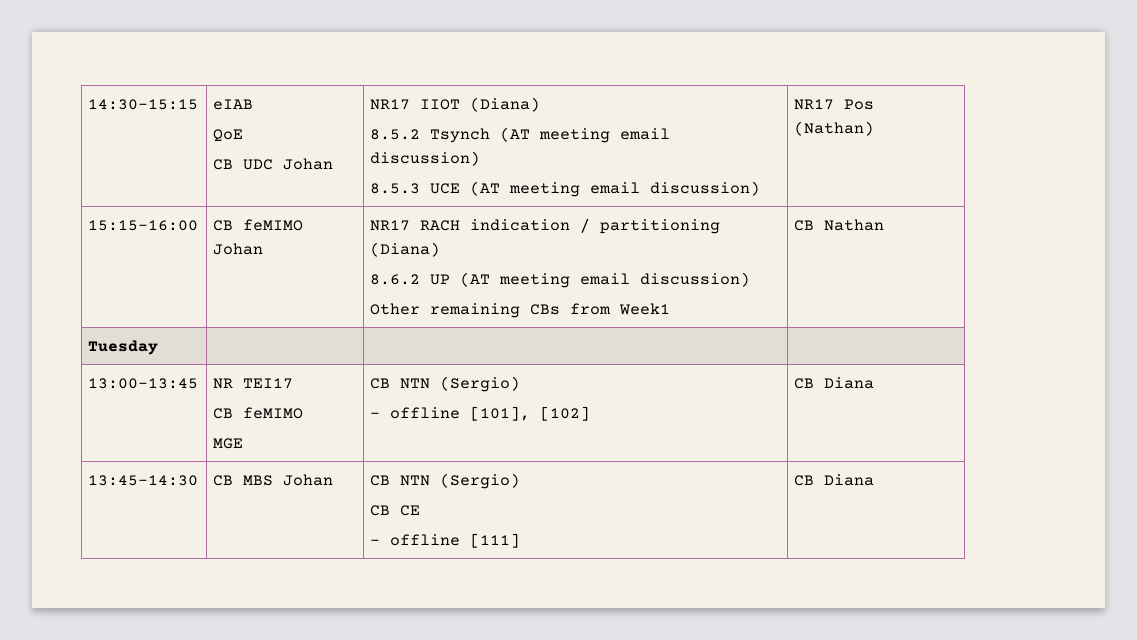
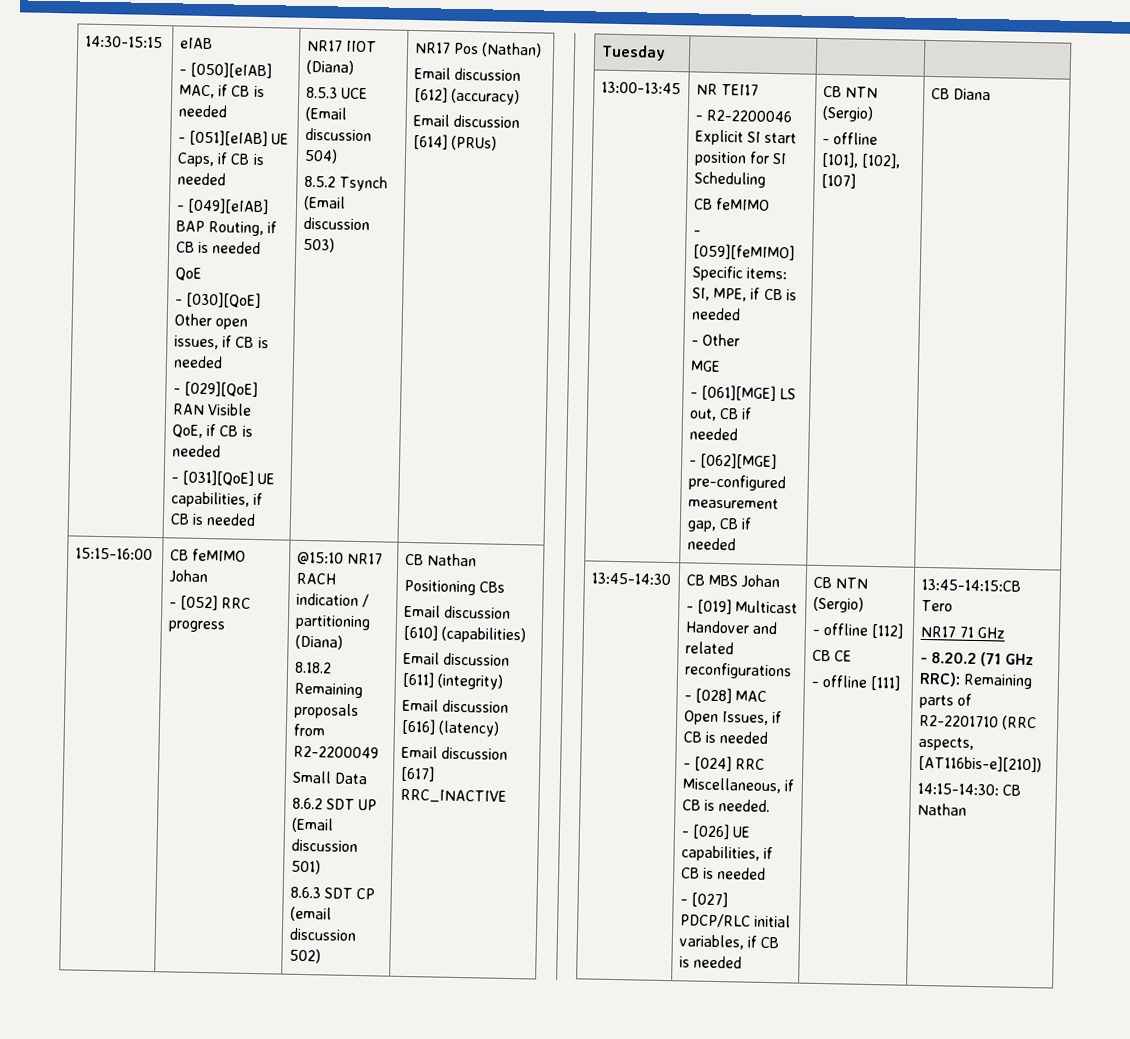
[213,129,244,142] [213,158,334,170] [370,97,541,112] [370,127,671,143] [370,151,481,166] [370,181,761,197] [794,99,875,110] [794,121,875,136] QoE // CB UDC Johan | NR17 IIOT (Diana) // 8.5.2 Tsynch (AT meeting email discussion) // 8.5.3 UCE (AT meeting email discussion) | NR17 Pos (Nathan) -> [178,61,273,79] [178,84,265,99] [177,104,227,118] [177,129,290,147] [176,152,265,168] [176,172,226,186] [175,197,270,215] [175,220,278,237] [175,241,262,255] [174,267,202,281] [174,291,262,309] [173,313,249,330] [173,335,269,350] [172,355,223,369] [172,380,259,398] [171,403,253,416] [171,424,253,438] [171,444,221,458] [170,469,276,486] [170,491,264,508] [169,513,257,527] [306,39,378,53] [305,59,354,75] [305,86,369,100] [304,106,347,122] [304,127,372,142] [303,148,338,164] [303,175,389,192] [302,195,346,211] [302,216,370,231] [302,237,335,253] [414,41,543,58] [413,66,522,82] [413,86,521,106] [412,113,521,129] [412,133,498,151] - [050][eIAB] MAC, if CB is needed // - [051][eIAB] UE Caps, if CB is needed // - [049][eIAB] BAP Routing, if CB is needed // QoE // - [030][QoE] Other open issues, if CB is needed // - [029][QoE] RAN Visible QoE, if CB is needed // - [031][QoE] UE capabilities, if CB is needed | NR17 IIOT (Diana) // 8.5.3 UCE (Email discussion 504) // 8.5.2 Tsynch (Email discussion 503) | NR17 Pos (Nathan) // Email discussion [612] (accuracy) // Email discussion [614] (PRUs)
(264, 249) | -> [168,594,252,611] [167,620,225,633] [296,551,344,566] // - [052] RRC progress | @15:10
[370,272,751,288] [370,303,671,318] [794,219,885,231] [88,340,159,355] [88,378,199,389] [213,378,294,389] [213,407,304,419] [213,438,244,449] 8.6.2 UP (AT meeting email discussion) // Other remaining CBs from Week1 | CB Nathan // Tuesday | | | // 13:00-13:45 | NR TEI17 // CB feMIMO // MGE -> [293,661,332,674] [293,682,363,699] [293,702,359,720] [292,723,325,737] [292,745,379,759] [291,770,369,785] [291,797,378,811] [290,817,334,833] [290,838,358,853] [290,859,321,875] [289,886,376,900] [289,906,332,922] [288,927,357,942] [288,948,321,964] [404,553,478,567] [403,579,506,596] [403,604,512,619] [402,624,527,644] [402,651,511,666] [401,671,504,690] [401,698,510,713] [400,718,501,737] [400,745,509,760] [399,765,435,782] [399,788,507,804] [600,44,666,61] [600,81,681,95] [695,83,760,96] [694,109,793,123] [694,129,798,146] [693,151,788,167] [693,171,766,188] [693,197,771,211] [692,230,701,236] [692,243,795,261] [691,265,788,282] [691,287,797,302] [690,307,741,321] [690,333,741,347] [689,360,721,372] [689,384,797,402] [688,407,753,421] [688,427,738,441] [688,452,778,470] [687,474,786,492] [687,497,779,510] [686,517,753,532] [686,537,736,551] 8.18.2 Remaining proposals from R2-2200049 // Small Data // 8.6.2 SDT UP (Email discussion 501) // 8.6.3 SDT CP (email discussion 502) | CB Nathan // Positioning CBs // Email discussion [610] (capabilities) // Email discussion [611] (integrity) // Email discussion [616] (latency) // Email discussion [617] RRC_INACTIVE // Tuesday | | | // 13:00-13:45 | NR TEI17 // - R2-2200046 Explicit SI start position for SI Scheduling // CB feMIMO // - [059][feMIMO] Specific items: SI, MPE, if CB is needed // - Other // MGE // - [061][MGE] LS out, CB if needed // - [062][MGE] pre-configured measurement gap, CB if needed
[540,406,591,421] [102] -> [861,152,902,169] [820,172,856,189] [102], [107]
[370,473,521,489] | CB NTN (Sergio) -> [685,598,799,615] [684,620,779,635] [684,641,734,655] [683,662,792,680] [683,687,768,704] [683,710,783,726] [682,731,769,744] [682,755,766,772] [681,777,796,794] [681,799,771,813] [680,823,752,840] [680,845,774,862] [680,867,767,880] [679,891,729,908] [679,913,792,928] [678,934,780,950] [678,955,743,969] [812,576,869,589] [812,596,864,613] [811,622,905,639] // - [019] Multicast Handover and related reconfigurations // - [028] MAC Open Issues, if CB is needed // - [024] RRC Miscellaneous, if CB is needed. // - [026] UE capabilities, if CB is needed // - [027] PDCP/RLC initial variables, if CB is needed | CB NTN (Sergio) // - offline [112]
[794,474,875,486] CB Diana -> [920,578,1021,592] [920,599,953,612] [919,625,1006,639] [919,652,1034,667] [918,671,1034,690] [918,693,973,709] [918,714,1038,731] [917,736,974,751] [917,754,1042,773] [916,782,1022,796] [916,802,967,816] 13:45-14:15:CB Tero // NR17 71 GHz // - 8.20.2 (71 GHz RRC): Remaining parts of R2-2201710 (RRC aspects, [AT116bis-e][210]) // 14:15-14:30: CB Nathan

